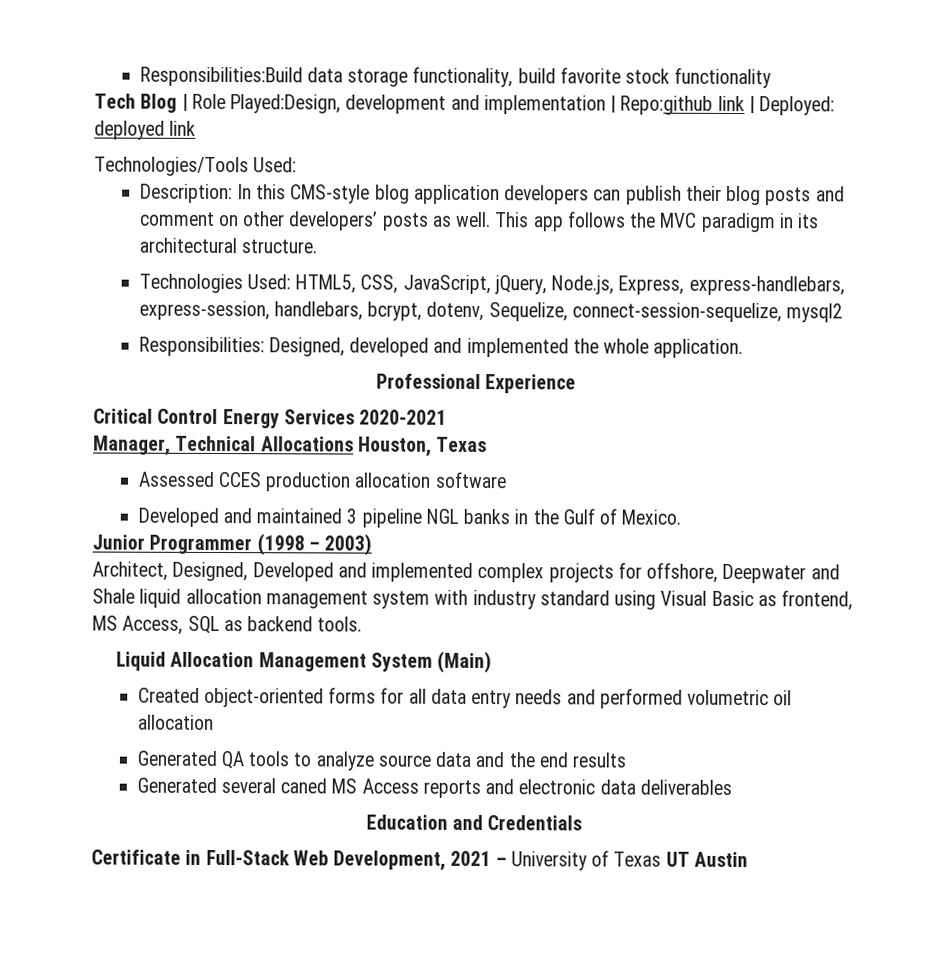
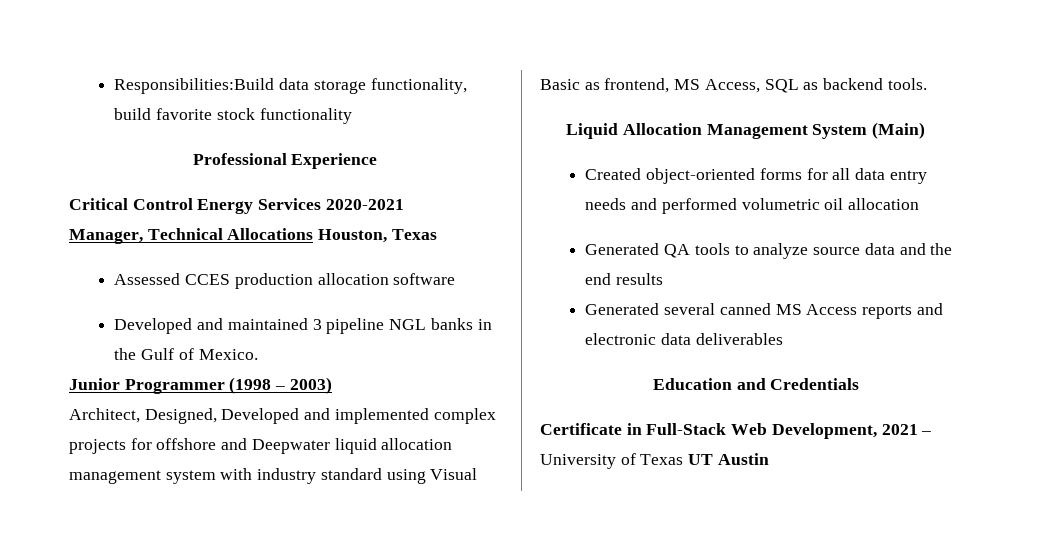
[94,93,836,116] [94,120,197,140] [94,156,298,177] [139,183,845,206] [138,211,820,233] [138,237,317,254] [138,273,845,296] [138,300,844,323] [138,336,744,359] // Tech Blog | Role Played:Design, development and implementation | Repo:github link | Deployed: deployed link // Technologies/Tools Used: // Description: In this CMS-style blog application developers can publish their blog posts and comment on other developers’ posts as well. This app follows the MVC paradigm in its architectural structure. // Technologies Used: HTML5, CSS, JavaScript, jQuery, Node.js, Express, express-handlebars, express-session, handlebars, bcrypt, dotenv, Sequelize, connect-session-sequelize, mysql2 // Responsibilities: Designed, developed and implemented the whole application. -> (352, 116) none
[646,562,840,584] [92,588,135,604] offshore, Deepwater and Shale -> [156,438,330,454] offshore and Deepwater
[280,778,328,794] caned -> [719,303,771,315] canned

